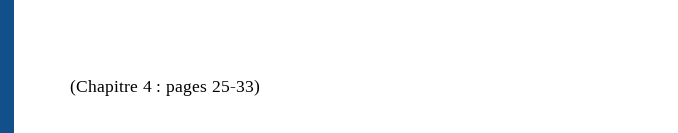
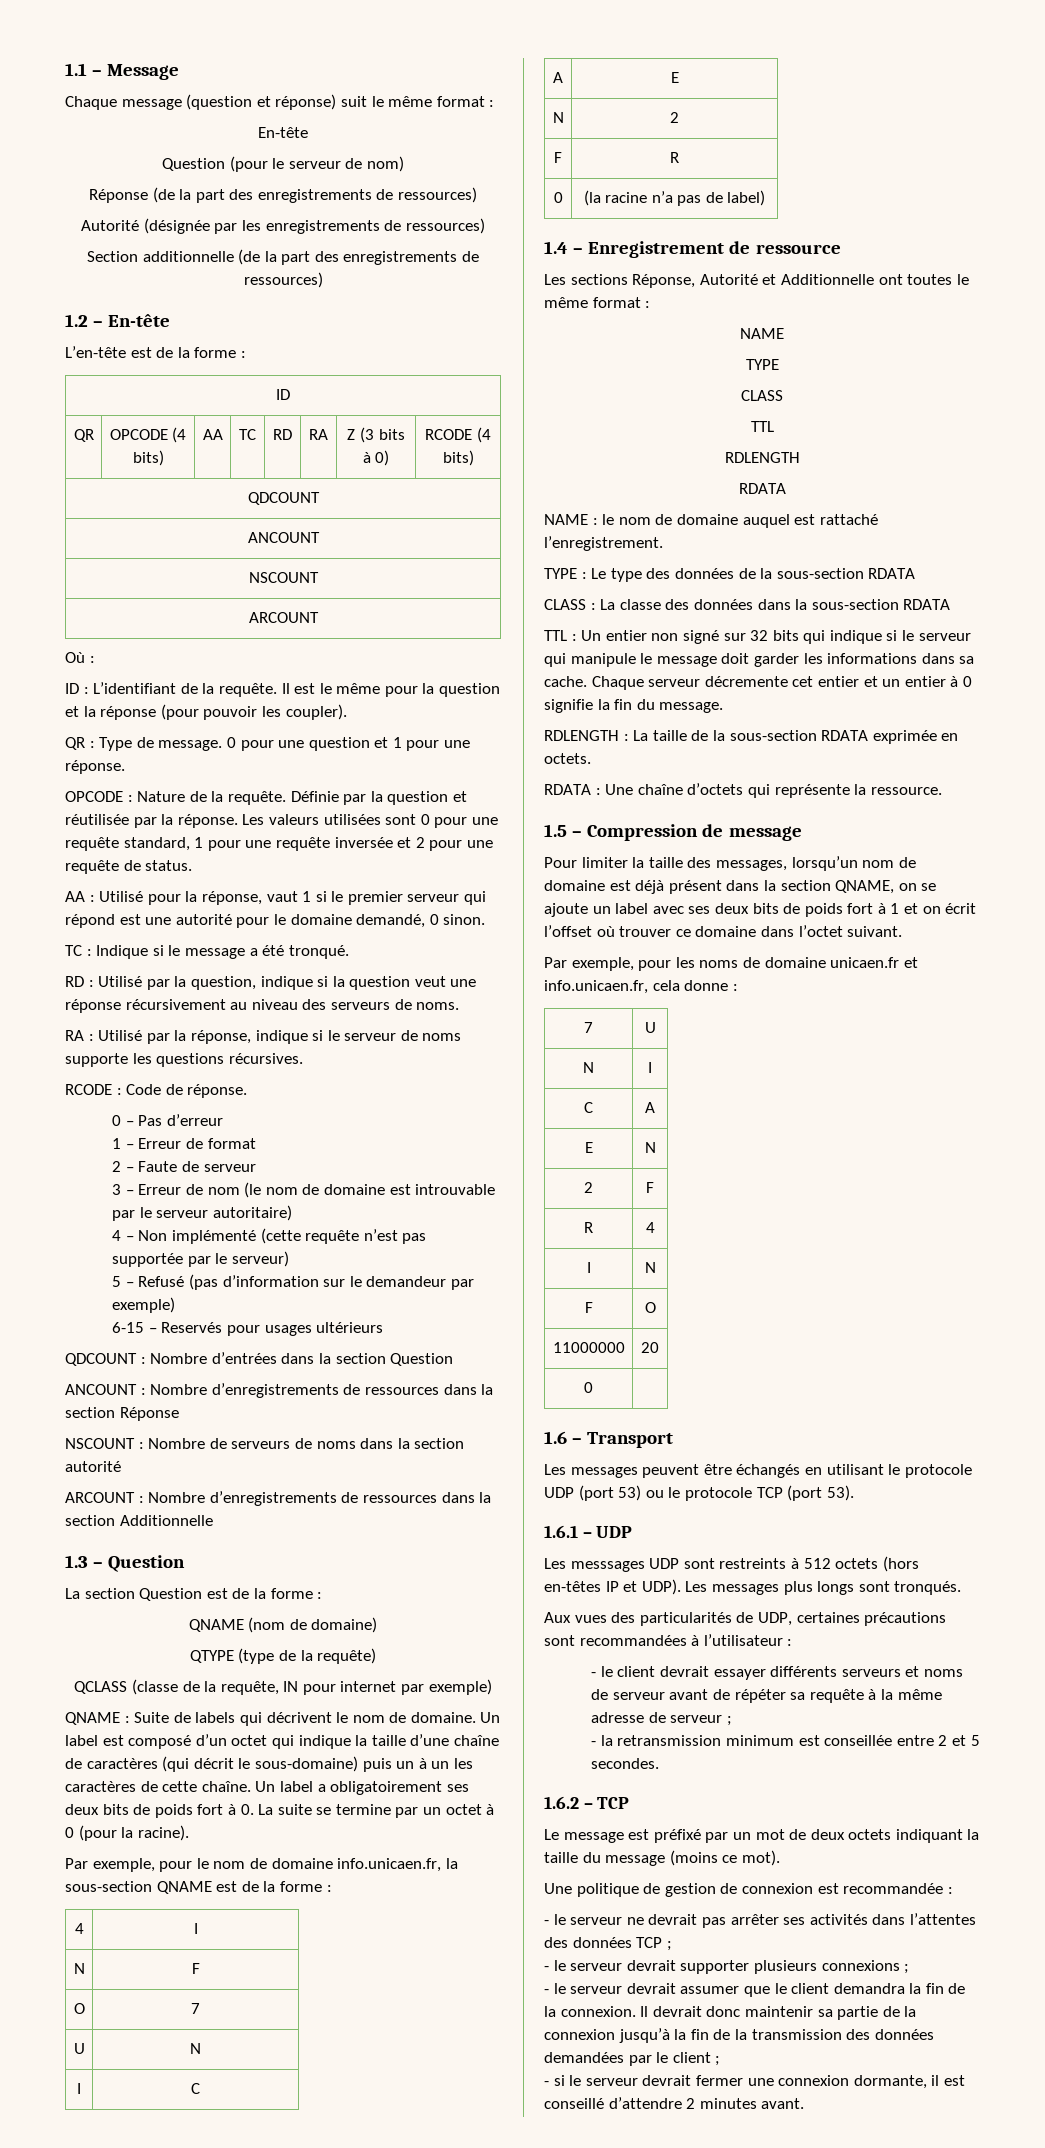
[70,79,260,96] (Chapitre 4 : pages 25-33) -> [65,63,180,80] [65,94,495,110] [258,127,308,138] [162,156,404,172] [88,187,478,203] [81,218,485,234] [86,249,480,265] [243,272,323,288] [65,314,171,327] [65,346,246,358] [276,389,290,400] [73,429,94,442] [109,427,187,443] [132,450,164,466] [202,429,223,440] [239,429,256,440] [273,429,292,440] [309,429,328,440] [347,427,405,443] [362,450,390,466] [425,427,491,443] [442,450,474,466] [247,492,320,505] [247,532,320,543] [248,572,319,583] [248,612,319,623] [65,652,95,663] [65,682,501,697] [65,704,347,720] [65,737,471,751] [65,760,125,774] [65,791,467,805] [65,814,498,828] [65,837,493,851] [65,860,193,874] [65,891,487,905] [65,914,486,928] [65,945,349,959] [65,976,477,990] [65,999,460,1013] [65,1030,462,1044] [65,1053,303,1067] [65,1084,248,1098] [112,1114,224,1126] [112,1138,256,1149] [112,1161,256,1172] [112,1182,496,1198] [112,1205,293,1221] [112,1228,427,1244] [112,1251,290,1267] [112,1274,475,1290] [112,1297,176,1313] [112,1322,384,1336] [65,1352,454,1366] [65,1383,494,1398] [65,1407,179,1421] [65,1438,465,1449] [65,1461,121,1472] [65,1491,492,1506] [65,1515,213,1526] [65,1555,186,1572] [65,1588,323,1601] [188,1617,378,1633] [189,1648,377,1664] [74,1679,492,1695] [65,1712,501,1726] [65,1734,499,1749] [65,1756,473,1772] [65,1781,469,1795] [65,1804,495,1818] [65,1825,189,1841] [65,1858,458,1872] [65,1881,332,1894] [74,1923,84,1934] [193,1923,198,1934] [73,1963,85,1974] [191,1963,200,1974] [73,2003,85,2014] [191,2003,200,2014] [73,2043,85,2054] [190,2043,201,2054] [77,2083,81,2094] [191,2083,200,2094] [553,72,563,83] [670,72,679,83] [552,112,564,123] [670,112,679,123] [554,152,562,163] [670,152,679,163] [553,192,563,203] [583,190,766,206] [544,241,841,258] [544,274,969,288] [544,297,651,308] [740,328,784,339] [745,359,779,370] [741,390,783,401] [750,421,774,432] [724,452,800,463] [738,483,786,494] [544,514,878,528] [544,536,663,551] [544,568,916,582] [544,599,951,610] [544,630,971,644] [544,653,975,667] [544,676,972,690] [544,699,724,713] [544,730,959,744] [544,753,591,764] [544,783,942,798] [544,824,802,841] [544,856,916,871] [544,880,937,894] [544,903,977,917] [544,925,903,937] [544,957,918,971] [544,980,738,994] [584,1022,593,1033] [644,1022,656,1033] [583,1062,594,1073] [648,1062,652,1073] [584,1102,593,1113] [645,1102,655,1113] [584,1142,593,1153] [644,1142,656,1153] [584,1182,593,1193] [646,1182,654,1193] [584,1222,593,1233] [645,1222,655,1233] [586,1262,591,1273] [644,1262,656,1273] [584,1302,593,1313] [644,1302,656,1313] [552,1342,625,1353] [641,1342,659,1353] [584,1382,593,1393] [544,1431,674,1448] [544,1464,972,1478] [544,1485,854,1501] [544,1525,633,1538] [544,1556,919,1572] [544,1579,962,1595] [544,1612,947,1626] [544,1634,793,1646] [591,1666,964,1680] [591,1689,942,1703] [591,1712,733,1726] [591,1735,980,1746] [591,1758,660,1769] [544,1796,630,1809] [544,1829,980,1843] [544,1850,780,1866] [544,1883,953,1897] [544,1913,976,1928] [544,1937,672,1951] [544,1960,910,1974] [544,1983,966,1997] [544,2006,917,2020] [544,2028,934,2043] [544,2052,721,2066] [544,2075,965,2089] [544,2097,805,2109] 1.1 – Message // Chaque message (question et réponse) suit le même format : // En-tête // Question (pour le serveur de nom) // Réponse (de la part des enregistrements de ressources) // Autorité (désignée par les enregistrements de ressources) // Section additionnelle (de la part des enregistrements de ressources) // 1.2 – En-tête // L’en-tête est de la forme : // ID // QR | OPCODE (4 bits) | AA | TC | RD | RA | Z (3 bits à 0) | RCODE (4 bits) // QDCOUNT // ANCOUNT // NSCOUNT // ARCOUNT // Où : // ID : L’identifiant de la requête. Il est le même pour la question et la réponse (pour pouvoir les coupler). // QR : Type de message. 0 pour une question et 1 pour une réponse. // OPCODE : Nature de la requête. Définie par la question et réutilisée par la réponse. Les valeurs utilisées sont 0 pour une requête standard, 1 pour une requête inversée et 2 pour une requête de status. // AA : Utilisé pour la réponse, vaut 1 si le premier serveur qui répond est une autorité pour le domaine demandé, 0 sinon. // TC : Indique si le message a été tronqué. // RD : Utilisé par la question, indique si la question veut une réponse récursivement au niveau des serveurs de noms. // RA : Utilisé par la réponse, indique si le serveur de noms supporte les questions récursives. // RCODE : Code de réponse. // 0 – Pas d’erreur // 1 – Erreur de format // 2 – Faute de serveur // 3 – Erreur de nom (le nom de domaine est introuvable par le serveur autoritaire) // 4 – Non implémenté (cette requête n’est pas supportée par le serveur) // 5 – Refusé (pas d’information sur le demandeur par exemple) // 6-15 – Reservés pour usages ultérieurs // QDCOUNT : Nombre d’entrées dans la section Question // ANCOUNT : Nombre d’enregistrements de ressources dans la section Réponse // NSCOUNT : Nombre de serveurs de noms dans la section autorité // ARCOUNT : Nombre d’enregistrements de ressources dans la section Additionnelle // 1.3 – Question // La section Question est de la forme : // QNAME (nom de domaine) // QTYPE (type de la requête) // QCLASS (classe de la requête, IN pour internet par exemple) // QNAME : Suite de labels qui décrivent le nom de domaine. Un label est composé d’un octet qui indique la taille d’une chaîne de caractères (qui décrit le sous-domaine) puis un à un les caractères de cette chaîne. Un label a obligatoirement ses deux bits de poids fort à 0. La suite se termine par un octet à 0 (pour la racine). // Par exemple, pour le nom de domaine info.unicaen.fr, la sous-section QNAME est de la forme : // 4 | I // N | F // O | 7 // U | N // I | C // A | E // N | 2 // F | R // 0 | (la racine n’a pas de label) // 1.4 – Enregistrement de ressource // Les sections Réponse, Autorité et Additionnelle ont toutes le même format : // NAME // TYPE // CLASS // TTL // RDLENGTH // RDATA // NAME : le nom de domaine auquel est rattaché l’enregistrement. // TYPE : Le type des données de la sous-section RDATA // CLASS : La classe des données dans la sous-section RDATA // TTL : Un entier non signé sur 32 bits qui indique si le serveur qui manipule le message doit garder les informations dans sa cache. Chaque serveur décremente cet entier et un entier à 0 signifie la fin du message. // RDLENGTH : La taille de la sous-section RDATA exprimée en octets. // RDATA : Une chaîne d’octets qui représente la ressource. // 1.5 – Compression de message // Pour limiter la taille des messages, lorsqu’un nom de domaine est déjà présent dans la section QNAME, on se ajoute un label avec ses deux bits de poids fort à 1 et on écrit l’offset où trouver ce domaine dans l’octet suivant. // Par exemple, pour les noms de domaine unicaen.fr et info.unicaen.fr, cela donne : // 7 | U // N | I // C | A // E | N // 2 | F // R | 4 // I | N // F | O // 11000000 | 20 // 0 | // 1.6 – Transport // Les messages peuvent être échangés en utilisant le protocole UDP (port 53) ou le protocole TCP (port 53). // 1.6.1 – UDP // Les messsages UDP sont restreints à 512 octets (hors en-têtes IP et UDP). Les messages plus longs sont tronqués. // Aux vues des particularités de UDP, certaines précautions sont recommandées à l’utilisateur : // - le client devrait essayer différents serveurs et noms de serveur avant de répéter sa requête à la même adresse de serveur ; // - la retransmission minimum est conseillée entre 2 et 5 secondes. // 1.6.2 – TCP // Le message est préfixé par un mot de deux octets indiquant la taille du message (moins ce mot). // Une politique de gestion de connexion est recommandée : // - le serveur ne devrait pas arrêter ses activités dans l’attentes des données TCP ; // - le serveur devrait supporter plusieurs connexions ; // - le serveur devrait assumer que le client demandra la fin de la connexion. Il devrait donc maintenir sa partie de la connexion jusqu’à la fin de la transmission des données demandées par le client ; // - si le serveur devrait fermer une connexion dormante, il est conseillé d’attendre 2 minutes avant.

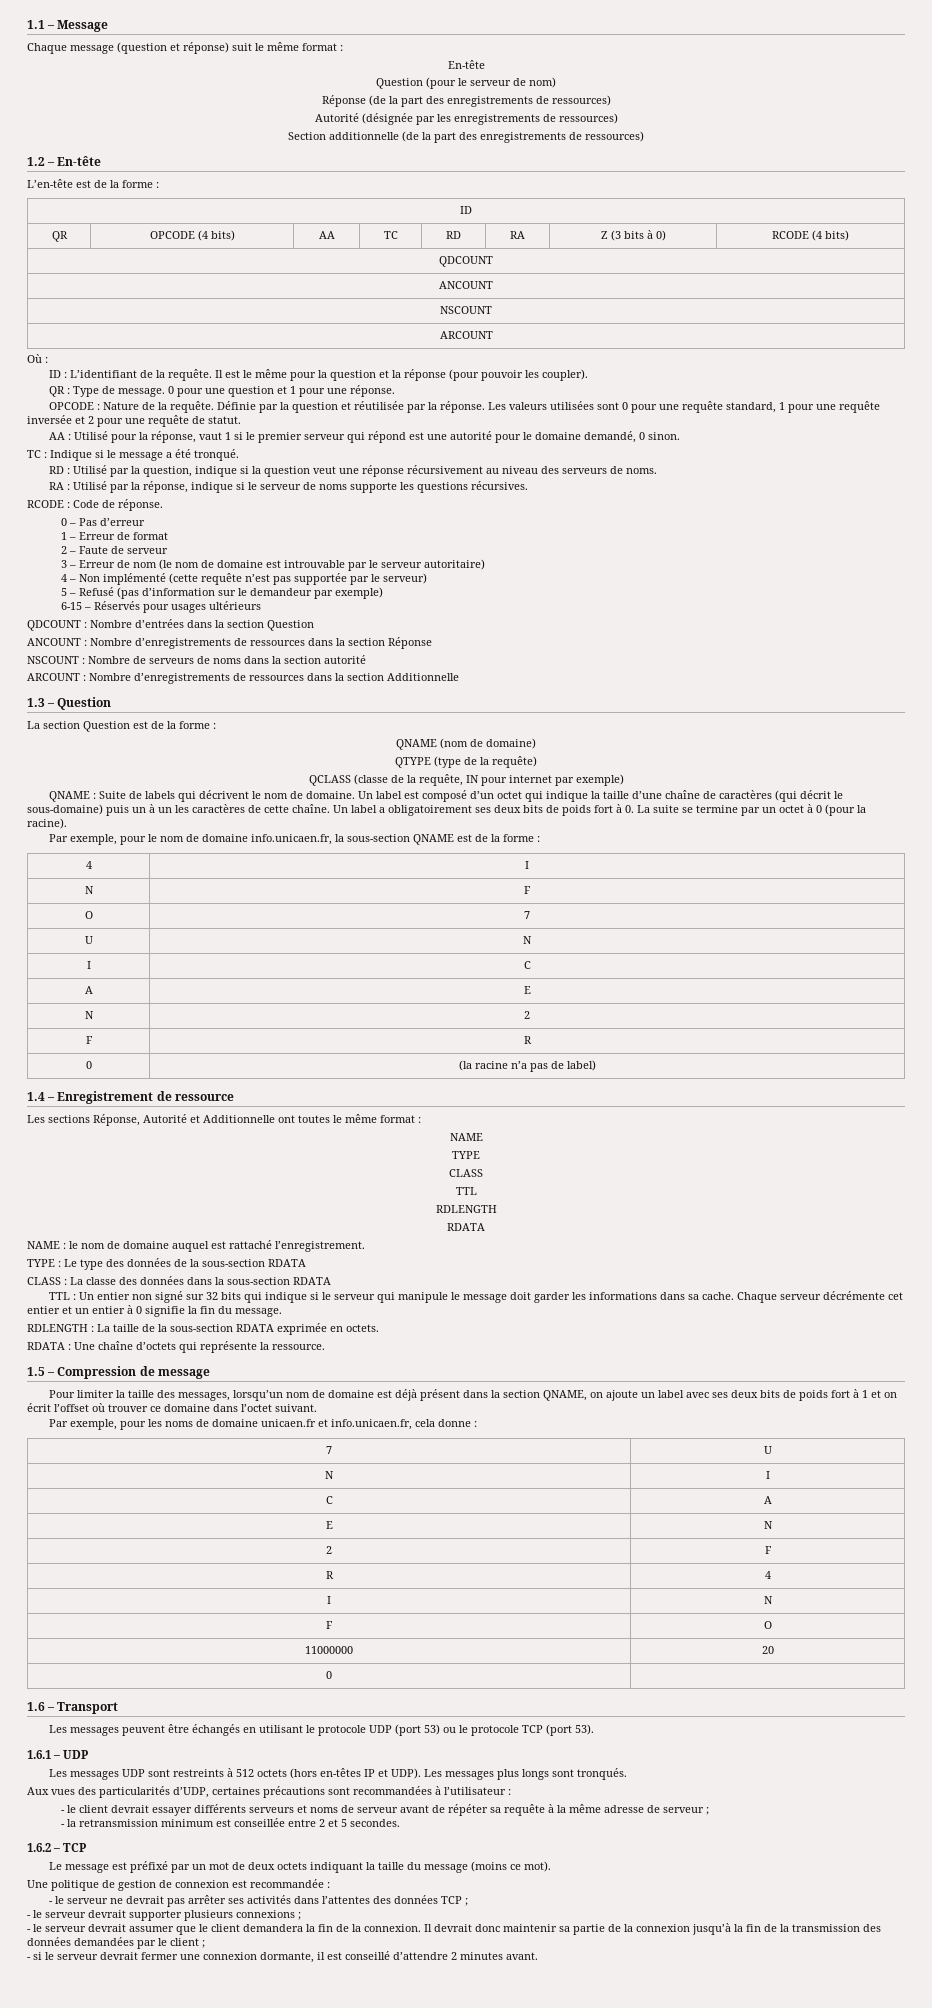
[145,860,193,871] status. -> [208,416,241,424] statut.
[161,1322,223,1333] Reservés -> [93,601,140,610] Réservés
[704,676,788,687] décremente -> [822,1291,885,1300] décrémente
[921,883,937,891] se -> (603, 1395) none
[570,1561,645,1572] messsages -> [69,1771,119,1780] messages
[736,1612,792,1626] de UDP, -> [173,1787,209,1798] d’UDP,
[833,1983,905,1994] demandra -> [243,1924,303,1932] demandera

